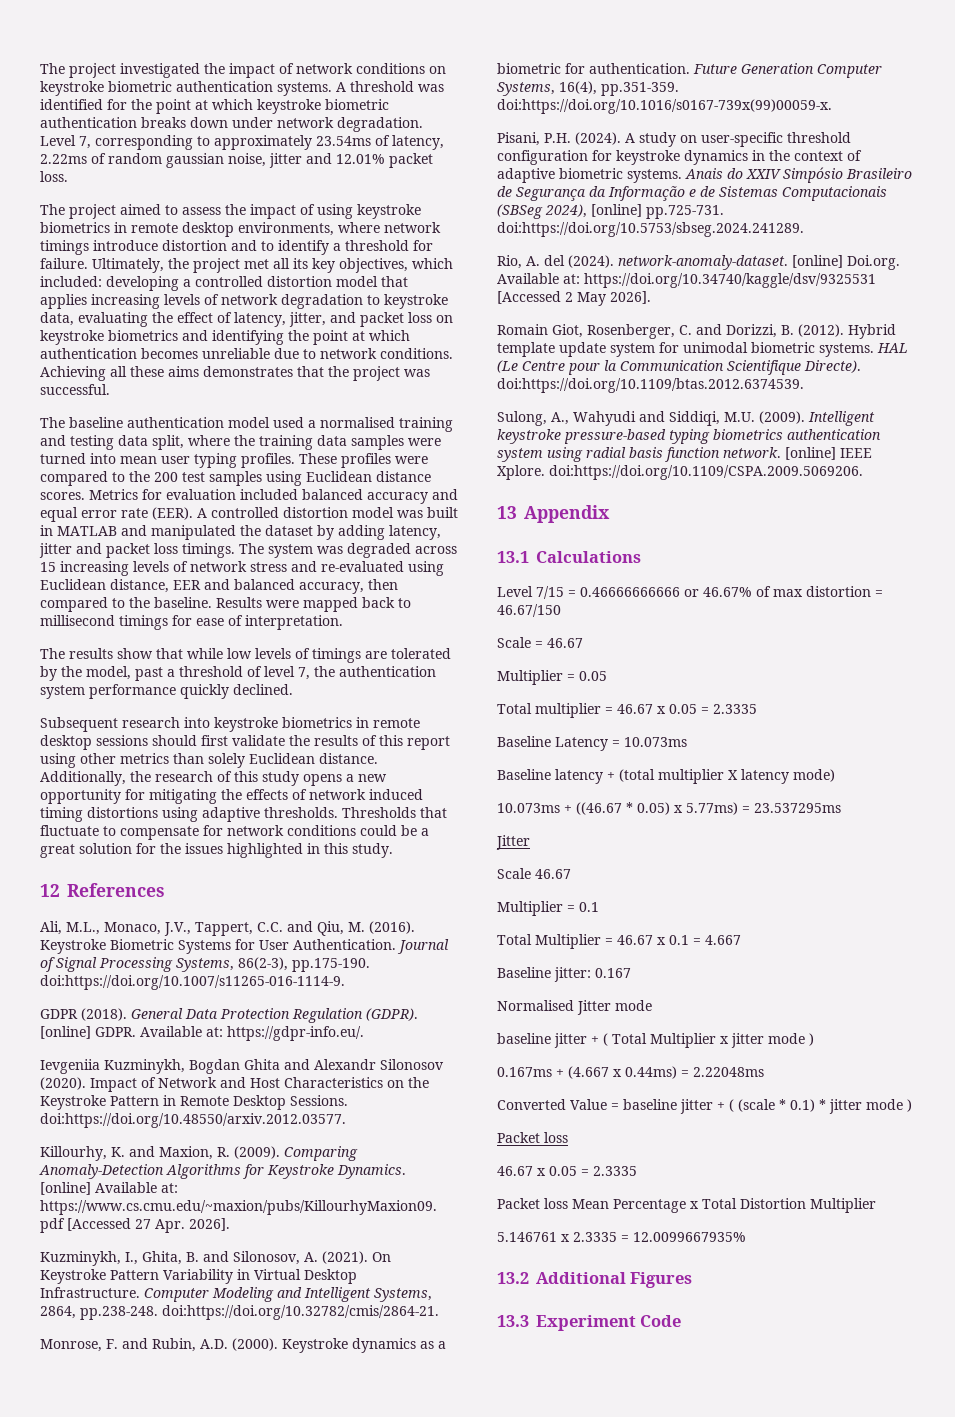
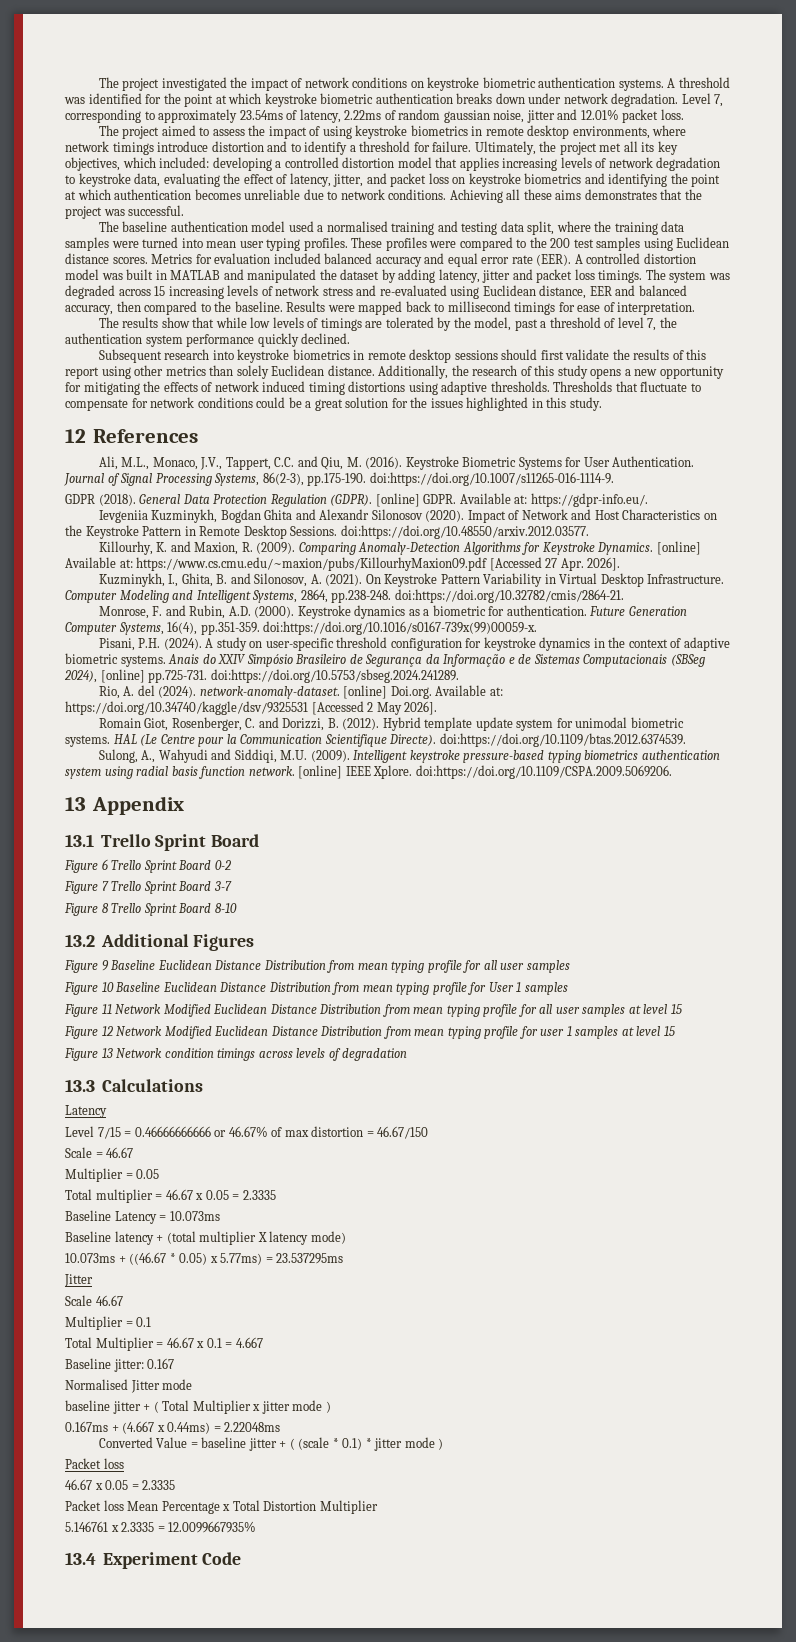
(529, 557) none -> [100,834,259,851] [64,859,231,873] [64,881,232,894] [64,903,237,916] [65,934,255,951] [64,960,570,973] [64,982,568,995] [64,1004,682,1017] [64,1026,675,1039] [64,1048,408,1061] [65,1079,95,1092] Trello Sprint Board // Figure 6 Trello Sprint Board 0-2 // Figure 7 Trello Sprint Board 3-7 // Figure 8 Trello Sprint Board 8-10 // 13.2 Additional Figures // Figure 9 Baseline Euclidean Distance Distribution from mean typing profile for all user samples // Figure 10 Baseline Euclidean Distance Distribution from mean typing profile for User 1 samples // Figure 11 Network Modified Euclidean Distance Distribution from mean typing profile for all user samples at level 15 // Figure 12 Network Modified Euclidean Distance Distribution from mean typing profile for user 1 samples at level 15 // Figure 13 Network condition timings across levels of degradation // 13.3
(641, 557) none -> [65,1105,107,1118] // Latency
[497,1272,693,1288] [497,1315,529,1327] 13.2 Additional Figures // 13.3 -> [65,1552,96,1565] 13.4

